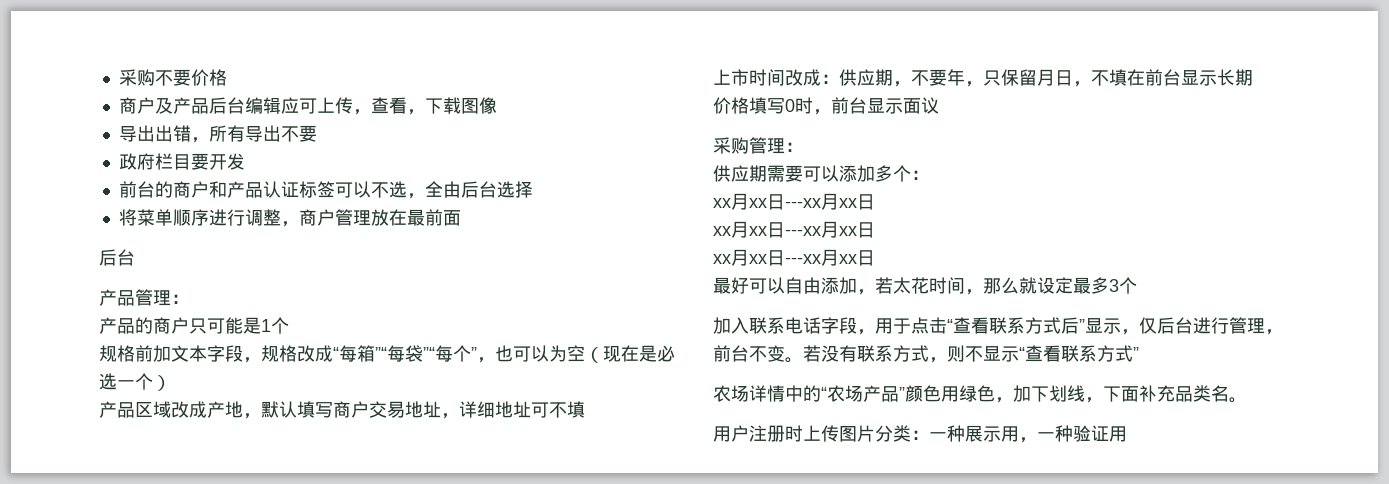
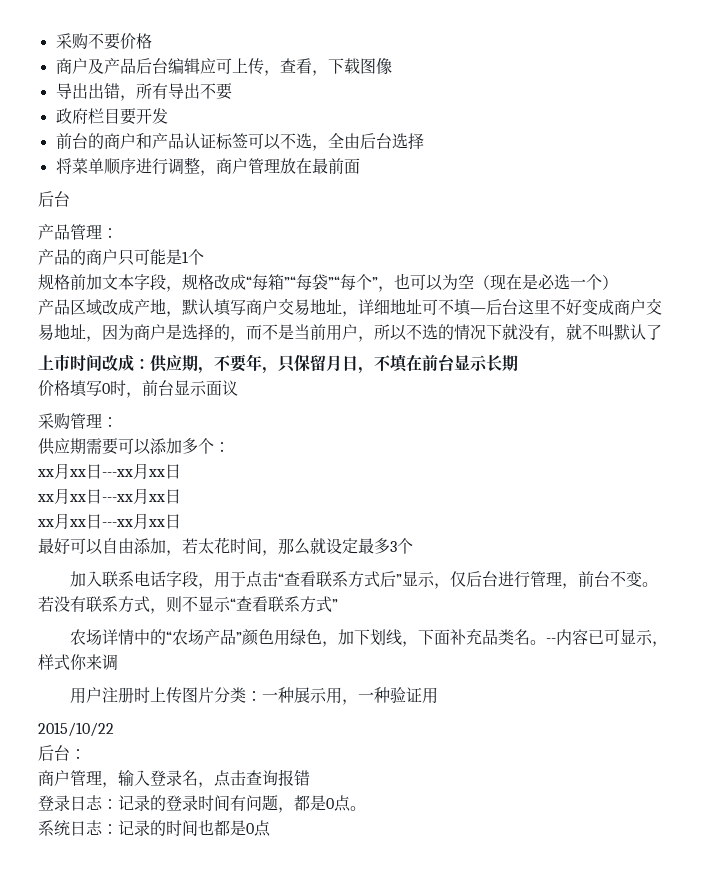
(585, 409) none -> [470,298,662,316] [38,323,662,342] —后台这里不好变成商户交易地址，因为商户是选择的，而不是当前用户，所以不选的情况下就没有，就不叫默认了
(1247, 400) none -> [545,629,668,647] [38,654,118,671] --内容已可显示，样式你来调
(1127, 434) none -> [38,722,114,737] [38,745,86,761] [38,769,310,788] [38,795,366,813] [38,819,271,837] // 2015/10/22 // 后台： // 商户管理，输入登录名，点击查询报错 // 登录日志：记录的登录时间有问题，都是0点。 // 系统日志：记录的时间也都是0点

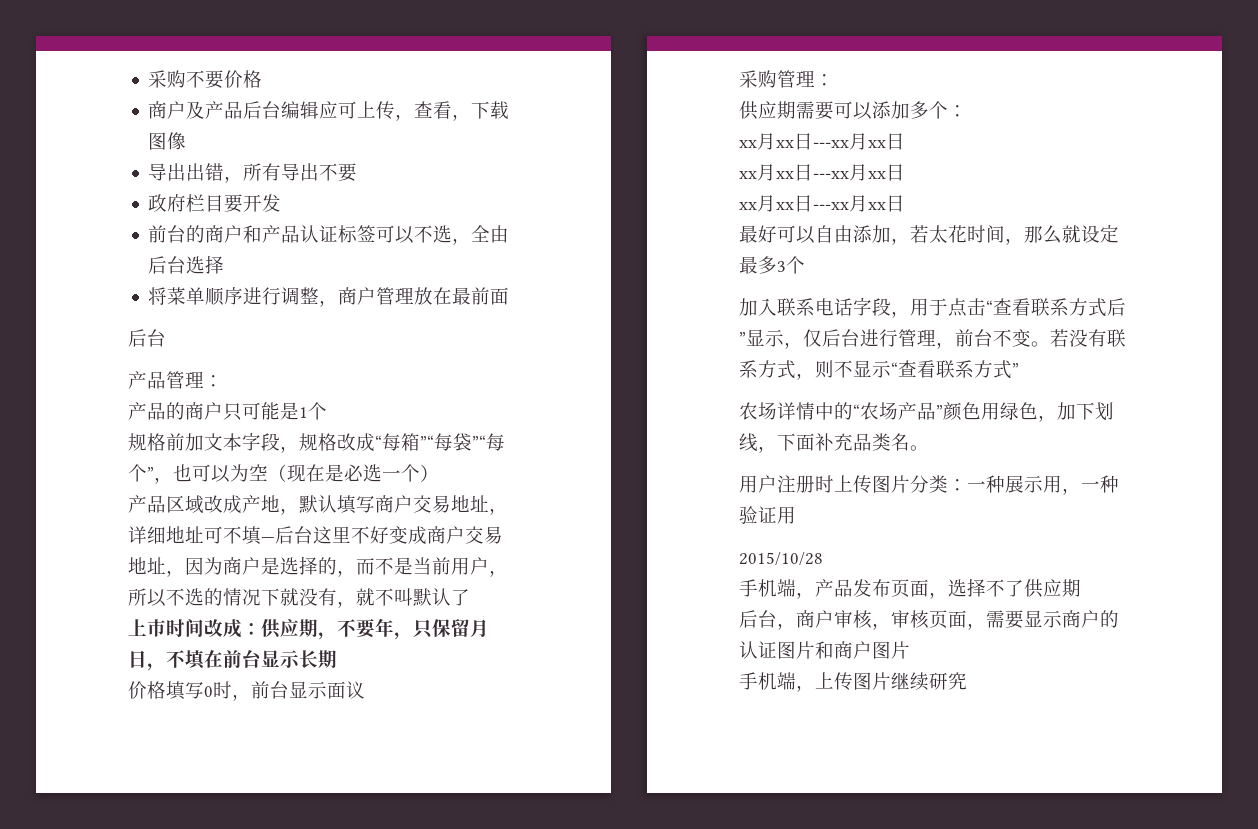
[545,629,668,647] [38,654,118,671] --内容已可显示，样式你来调 -> (929, 448) none
[38,722,114,737] [38,745,86,761] [38,769,310,788] [38,795,366,813] [38,819,271,837] 2015/10/22 // 后台： // 商户管理，输入登录名，点击查询报错 // 登录日志：记录的登录时间有问题，都是0点。 // 系统日志：记录的时间也都是0点 -> [739,552,823,566] [739,578,1081,599] [739,610,1119,630] [739,641,910,659] [739,672,967,692] 2015/10/28 // 手机端，产品发布页面，选择不了供应期 // 后台，商户审核，审核页面，需要显示商户的认证图片和商户图片 // 手机端，上传图片继续研究

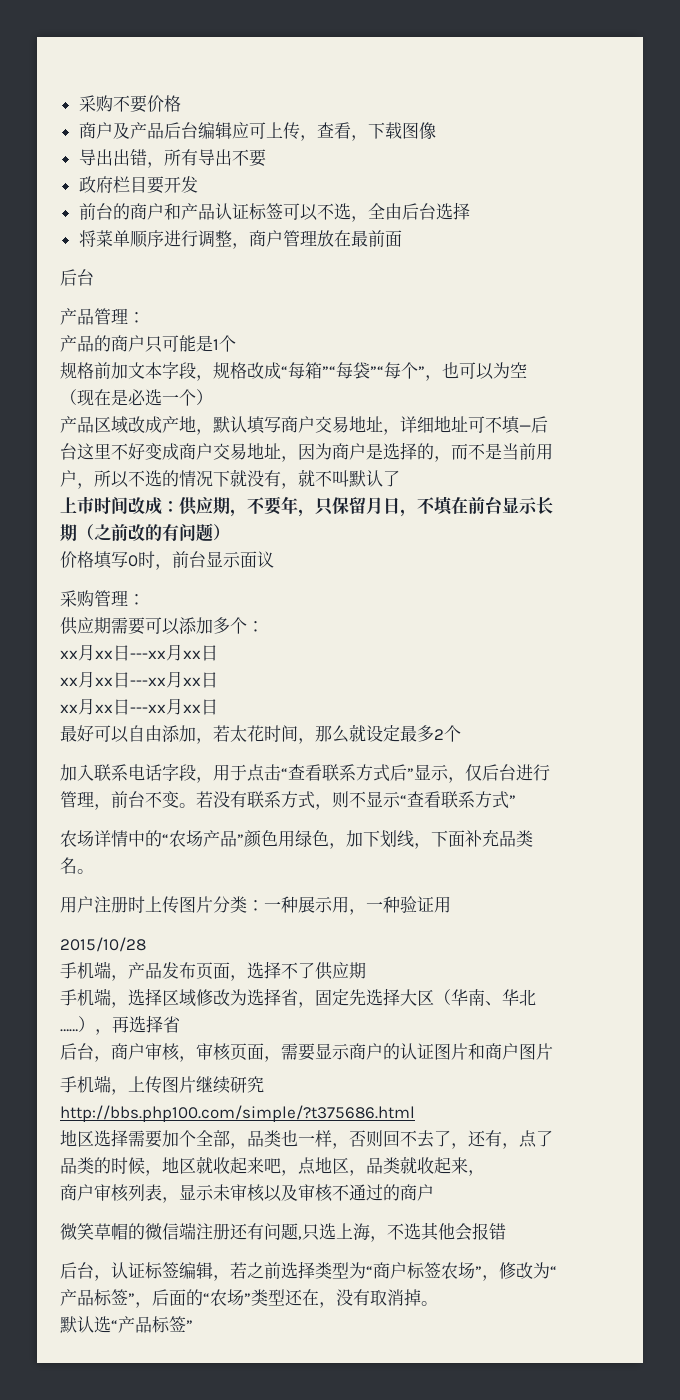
(337, 659) none -> [77,523,230,542] （之前改的有问题）
[777,261,786,272] 3 -> [434,729,444,740] 2
(1081, 588) none -> [60,988,536,1008] [60,1015,180,1035] // 手机端，选择区域修改为选择省，固定先选择大区（华南、华北……），再选择省
(967, 681) none -> [60,1105,415,1122] [60,1129,553,1149] [60,1156,485,1176] [60,1184,434,1203] [60,1222,506,1242] [60,1261,557,1281] [60,1289,438,1308] [60,1316,193,1333] http://bbs.php100.com/simple/?t375686.html // 地区选择需要加个全部，品类也一样，否则回不去了，还有，点了品类的时候，地区就收起来吧，点地区，品类就收起来， // 商户审核列表，显示未审核以及审核不通过的商户 // 微笑草帽的微信端注册还有问题,只选上海，不选其他会报错 // 后台，认证标签编辑，若之前选择类型为“商户标签农场”，修改为“产品标签”，后面的“农场”类型还在，没有取消掉。 // 默认选“产品标签”

